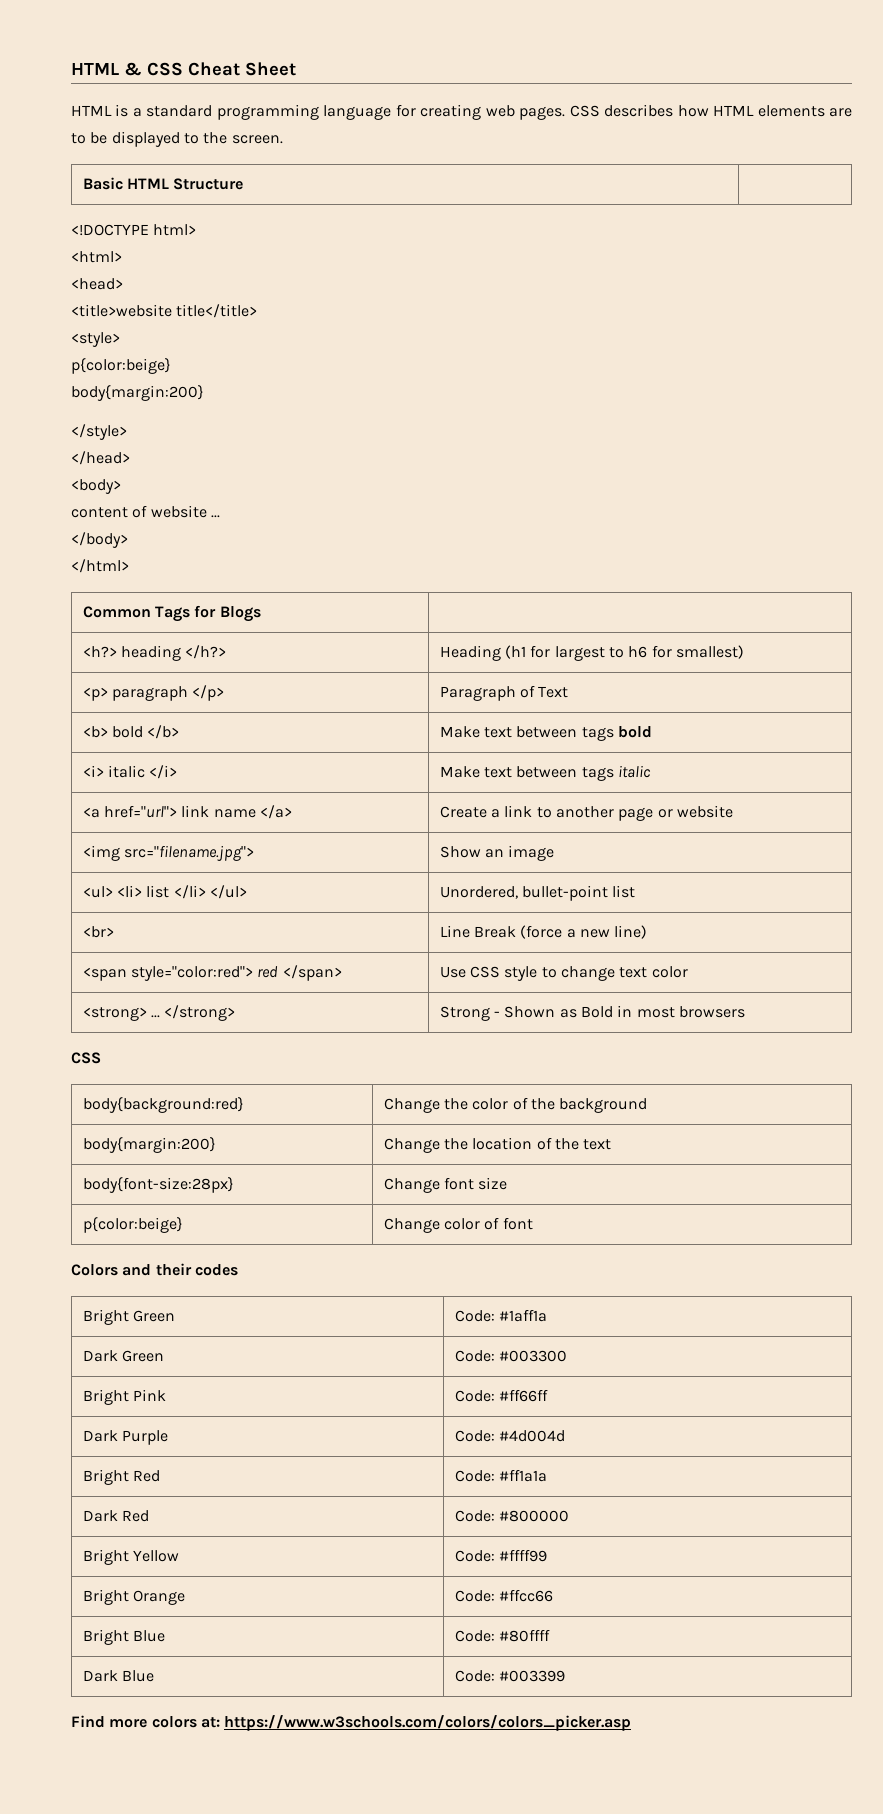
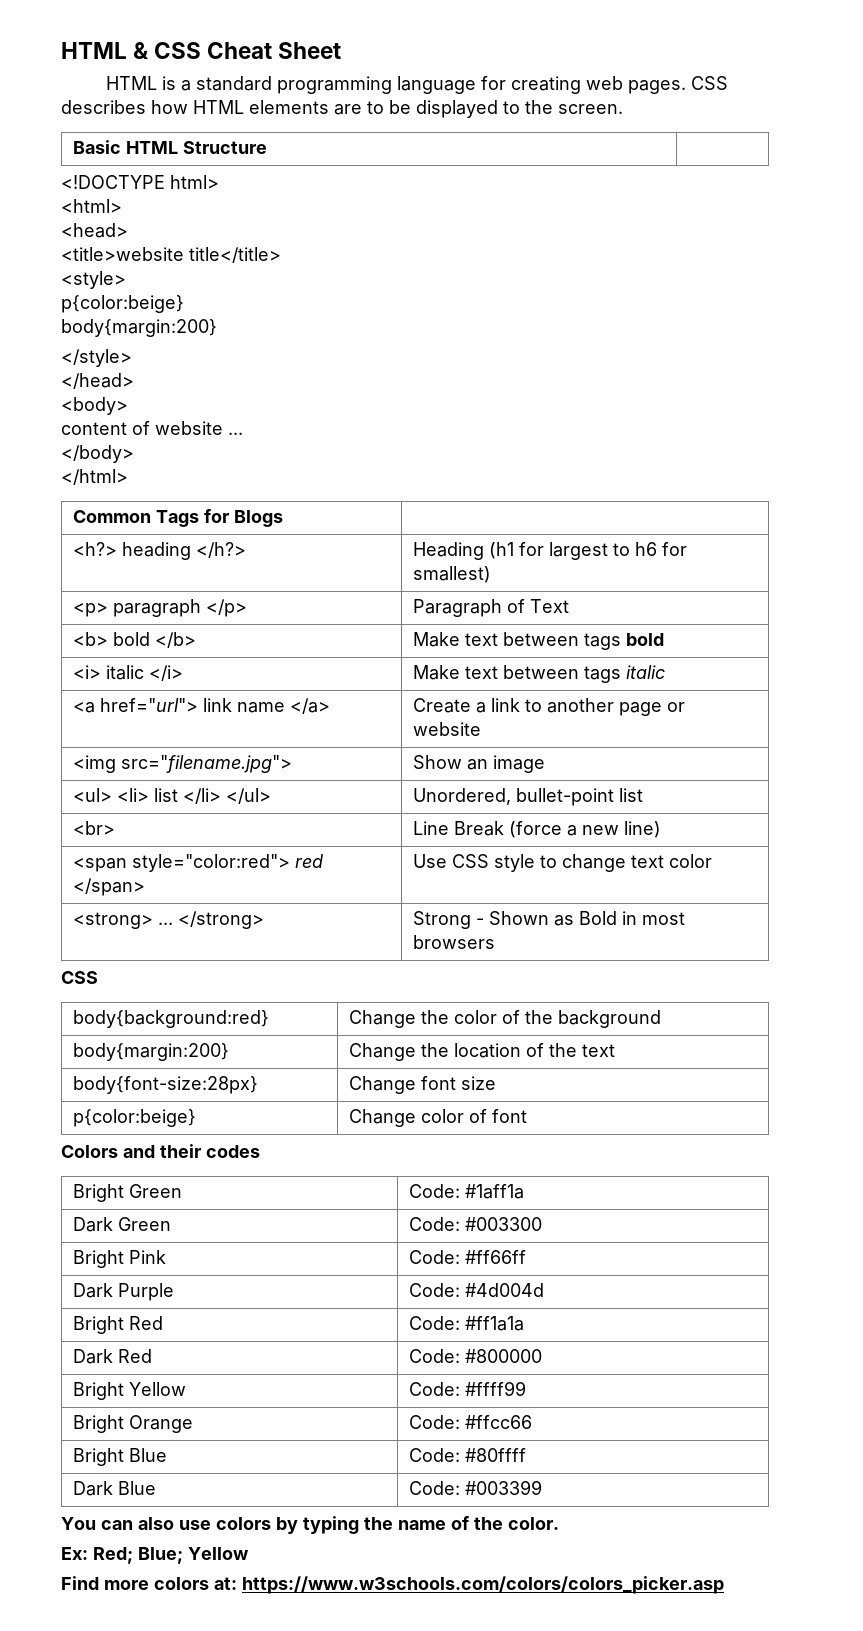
(566, 1676) none -> [61,1516,559,1534] [61,1547,249,1564] // You can also use colors by typing the name of the color. // Ex: Red; Blue; Yellow

